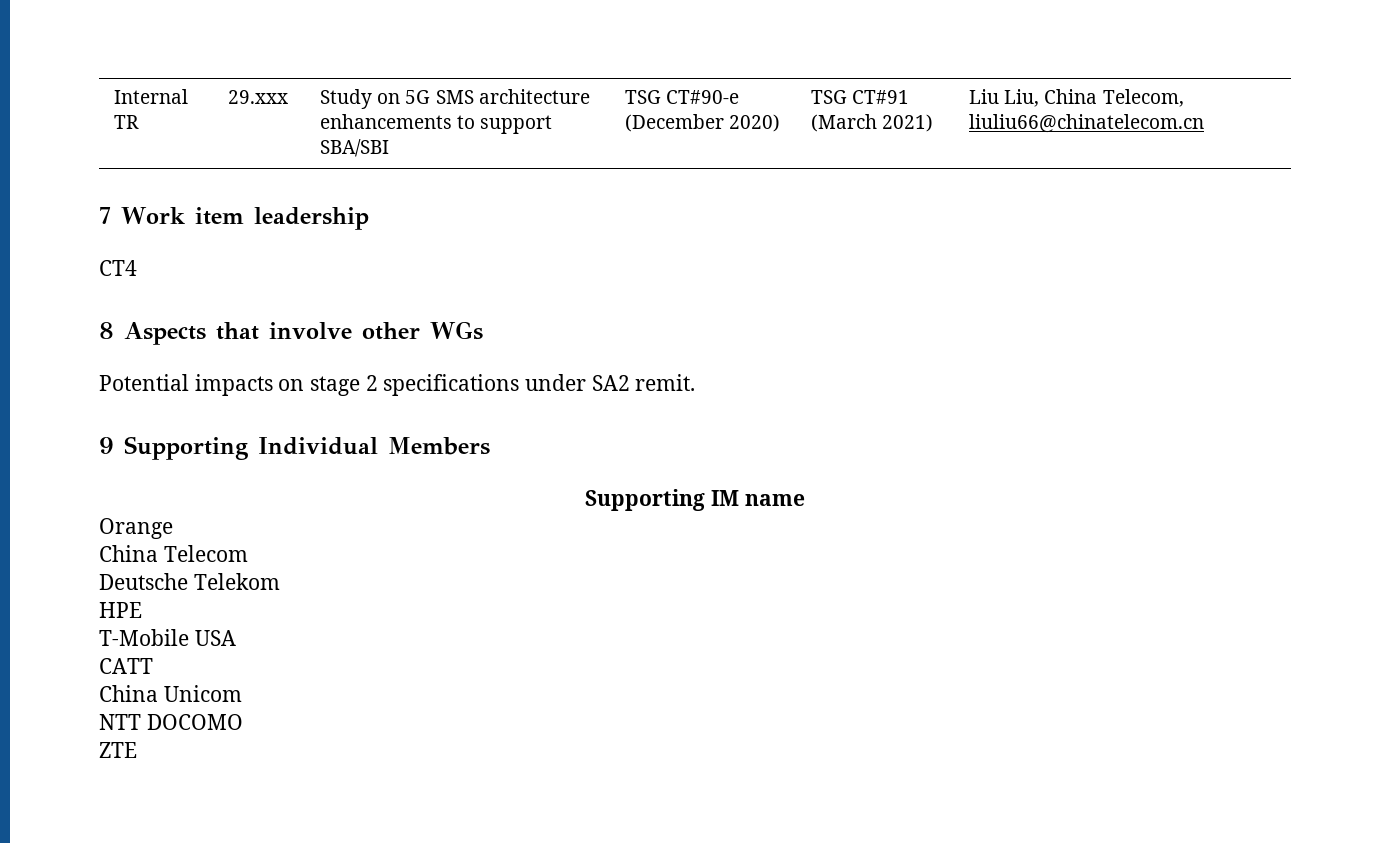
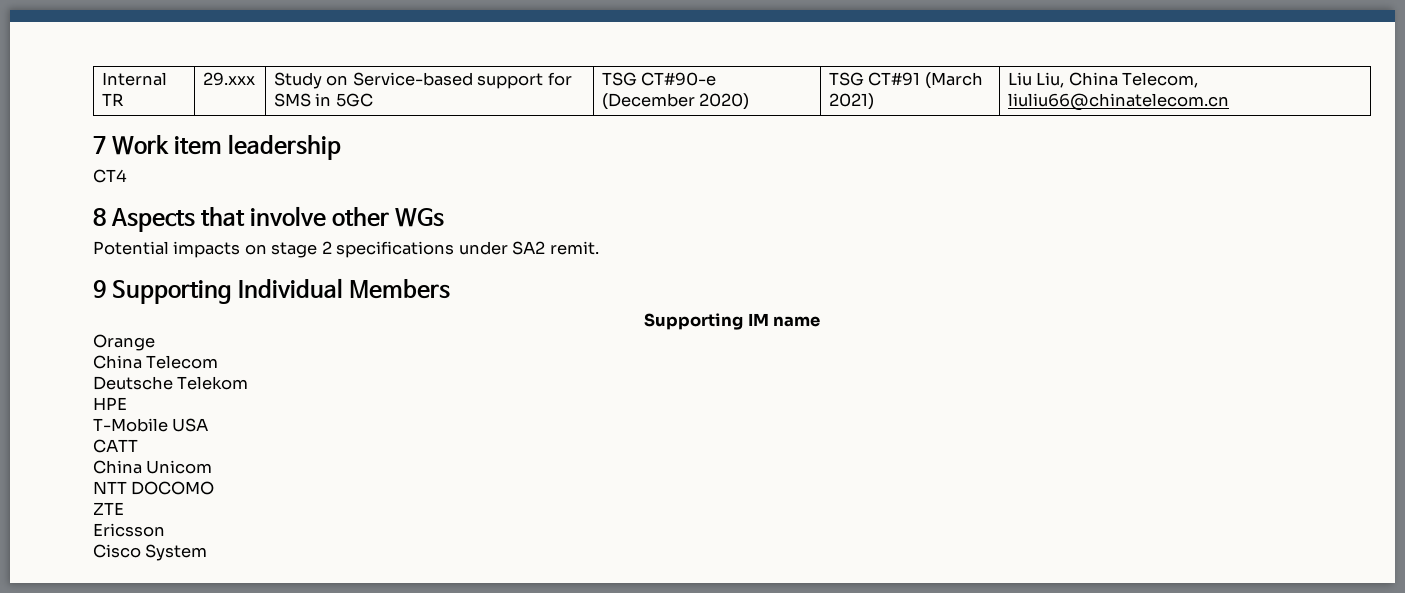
[405,89,590,104] [320,114,553,134] [320,139,390,157] 5G SMS architecture enhancements to support SBA/SBI -> [352,72,572,89] [273,93,373,107] Service-based support for SMS in 5GC
(137, 750) none -> [93,523,165,537] [93,544,208,561] // Ericsson // Cisco System

